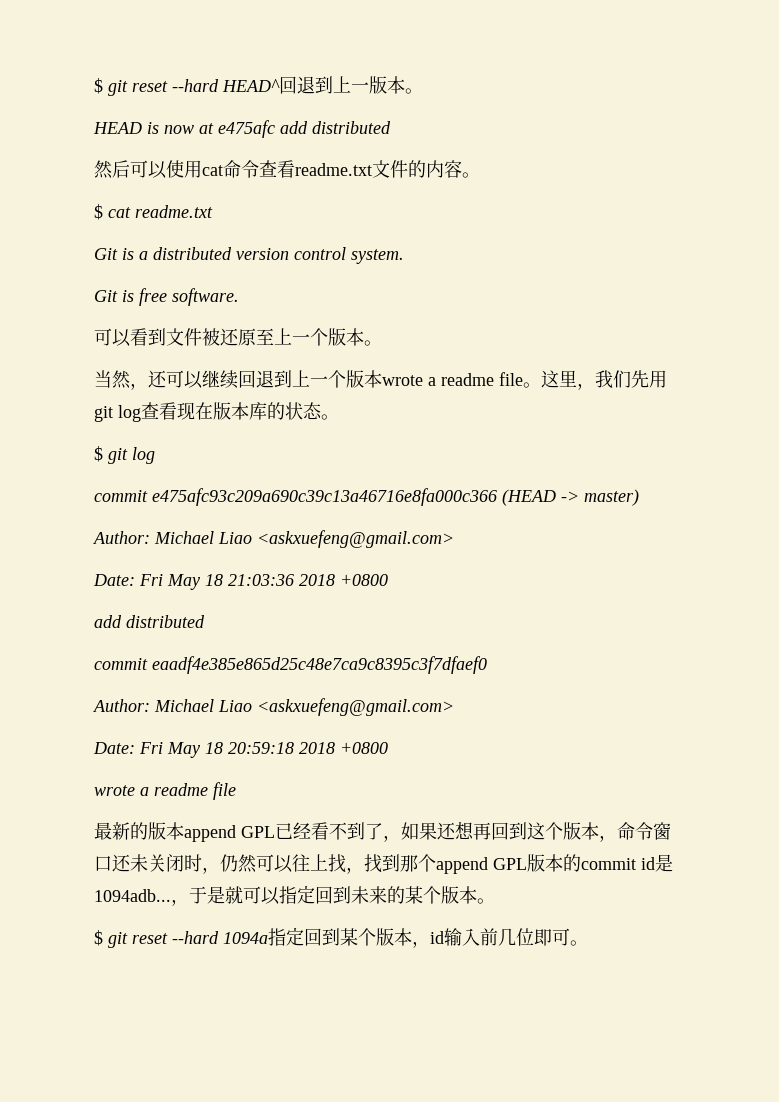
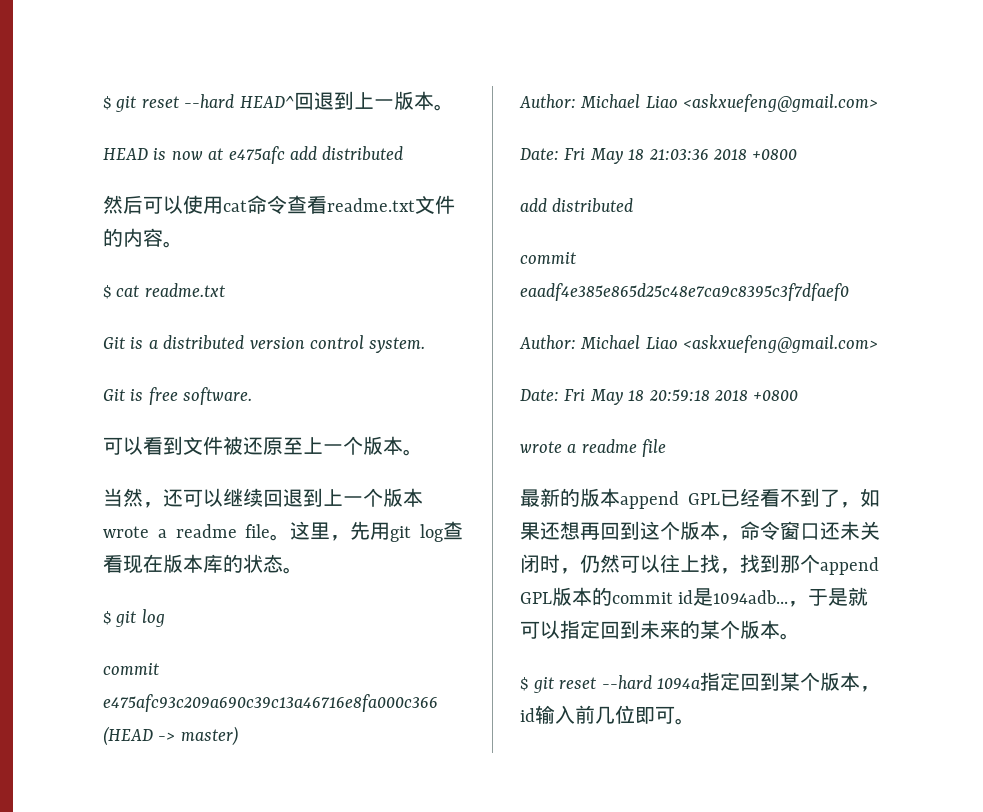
[595,370,631,388] 我们 -> (351, 538) none

